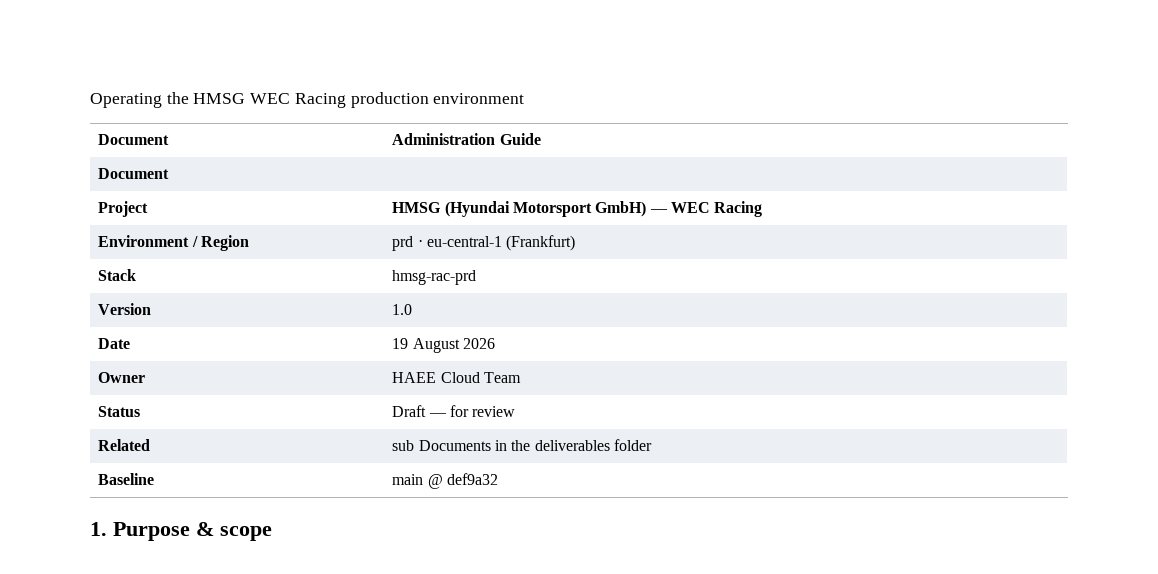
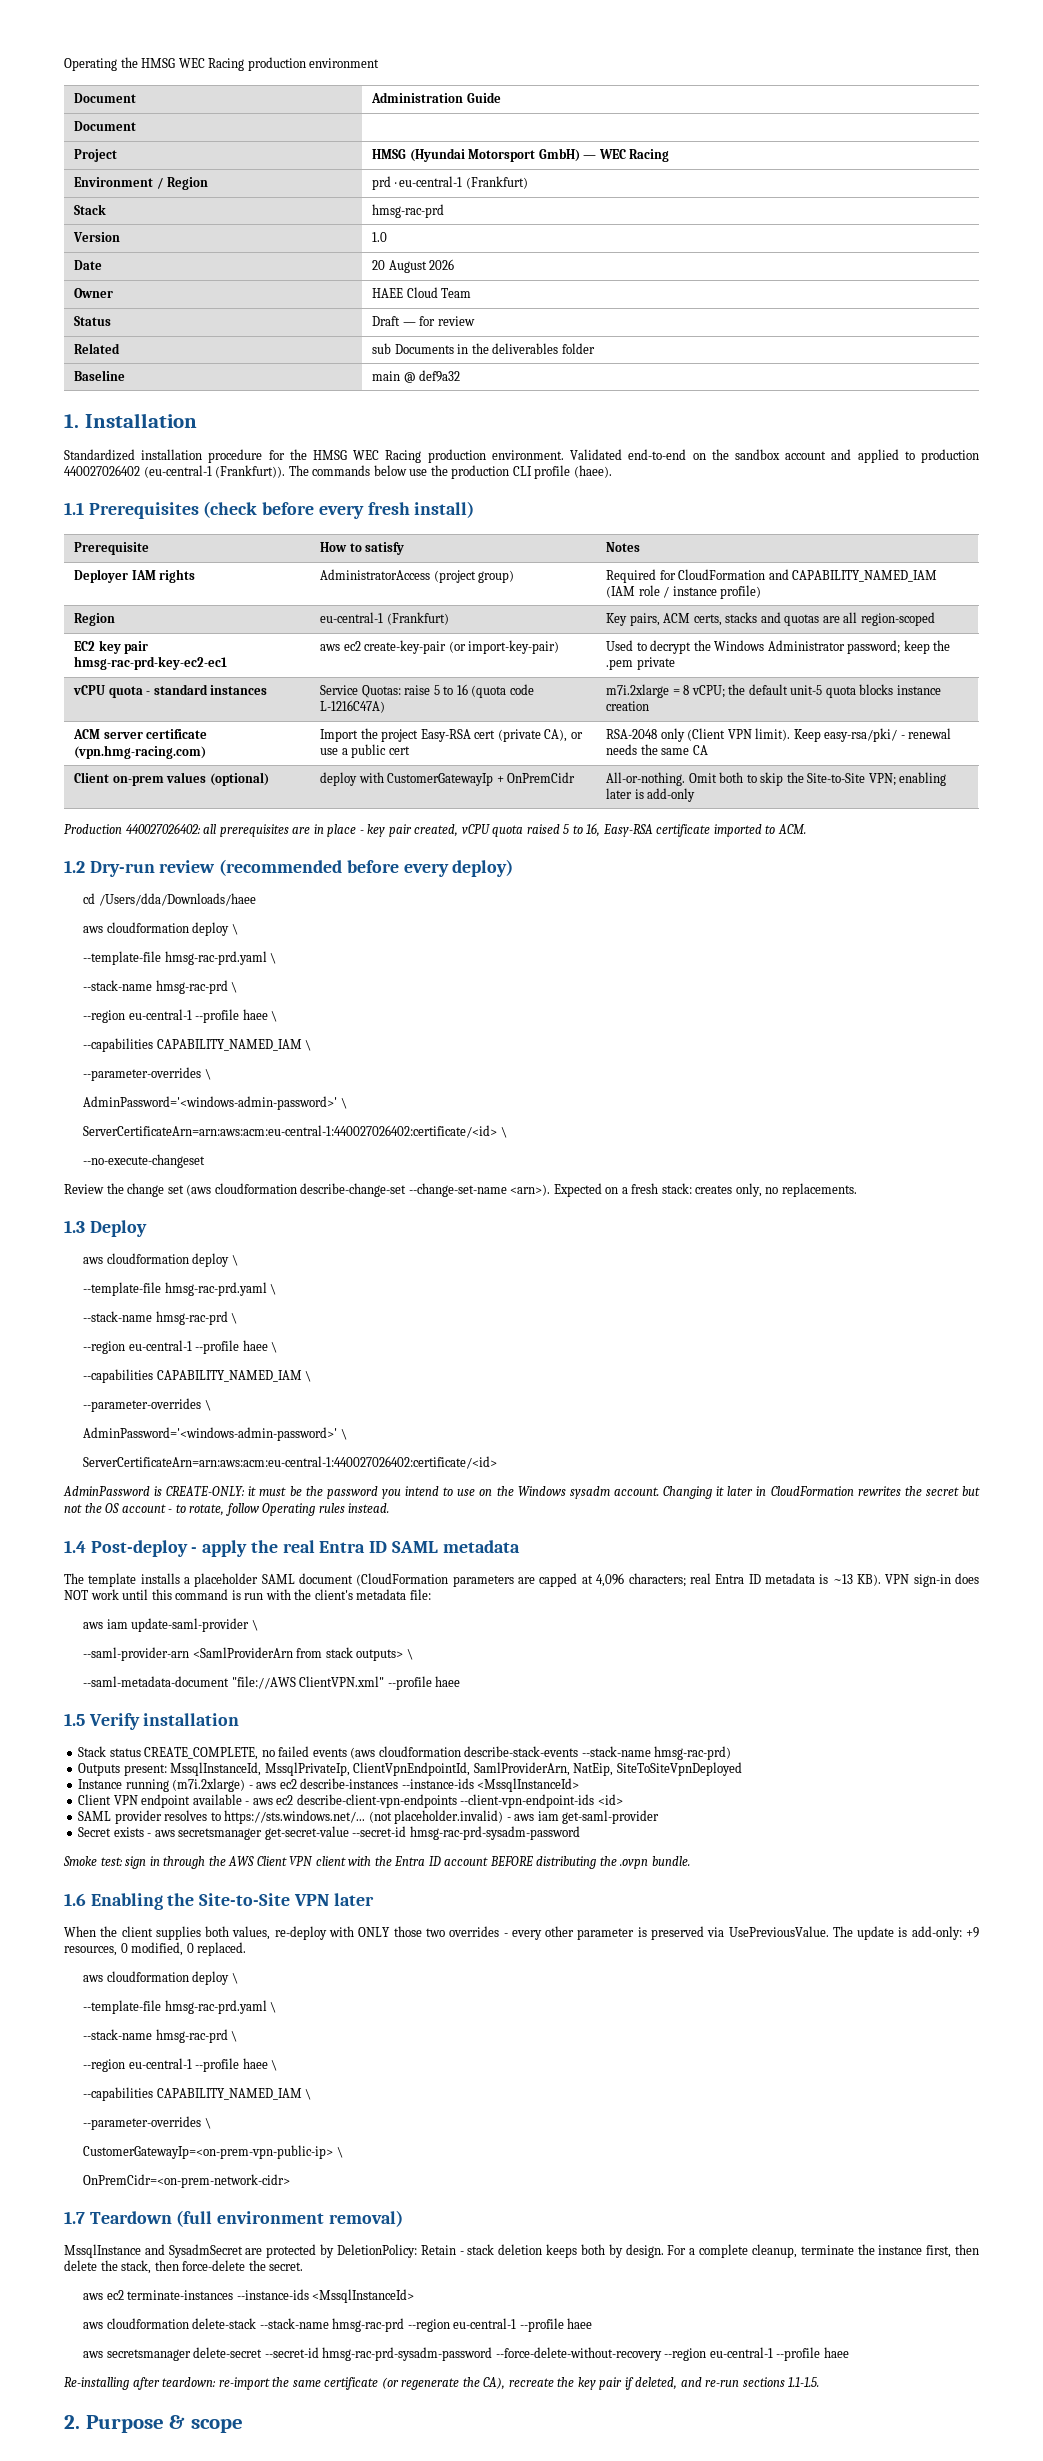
[392,338,409,349] 19 -> [372,260,386,270] 20
(107, 529) none -> [84,413,197,428] [64,449,980,463] [64,465,612,479] [64,501,475,519] [74,542,150,555] [320,542,405,555] [606,542,641,552] [74,569,196,583] [320,569,515,583] [606,569,938,583] [606,585,762,599] [74,613,116,626] [320,612,449,625] [606,612,935,626] [74,640,149,654] [74,656,228,670] [320,640,560,654] [606,640,951,654] [606,657,675,670] [73,684,268,698] [320,684,534,698] [320,700,386,713] [606,684,941,698] [606,701,650,711] [73,729,208,739] [74,745,207,759] [320,728,583,742] [320,744,410,758] [606,728,952,742] [606,744,708,755] [74,772,269,786] [320,772,576,786] [606,772,947,786] [606,788,696,802] [64,823,806,837] [64,859,514,877] [83,893,256,906] [83,922,238,936] [83,951,277,965] [83,980,238,994] [83,1009,278,1023] [83,1038,312,1052] [83,1067,211,1081] [83,1096,347,1110] [83,1125,507,1138] [83,1154,206,1168] [64,1183,857,1197] [64,1220,147,1237] [83,1253,238,1267] [83,1282,277,1296] [83,1311,238,1325] [83,1340,278,1354] [83,1369,312,1383] [83,1398,211,1412] [83,1427,347,1441] [83,1456,498,1469] [63,1486,981,1499] [64,1503,390,1516] [64,1540,520,1557] [64,1573,979,1587] [64,1589,431,1600] [83,1618,258,1632] [83,1647,413,1661] [83,1676,461,1690] [64,1713,240,1730] [78,1746,732,1760] [78,1762,742,1776] [78,1778,580,1792] [78,1794,623,1808] [78,1810,660,1824] [78,1826,580,1840] [63,1856,690,1869] [64,1893,374,1910] [64,1926,979,1940] [64,1942,247,1956] [83,1971,238,1985] [83,2000,277,2014] [83,2029,238,2043] [83,2058,278,2072] [83,2087,312,2101] [83,2116,211,2130] [83,2145,343,2159] [83,2174,291,2188] [64,2210,403,2227] [64,2244,980,2258] [64,2260,304,2274] [83,2289,415,2303] [83,2318,593,2332] [83,2347,849,2361] [64,2377,820,2390] [64,2415,80,2429] Installation // Standardized installation procedure for the HMSG WEC Racing production environment. Validated end-to-end on the sandbox account and applied to production 440027026402 (eu-central-1 (Frankfurt)). The commands below use the production CLI profile (haee). // 1.1 Prerequisites (check before every fresh install) // Prerequisite | How to satisfy | Notes // Deployer IAM rights | AdministratorAccess (project group) | Required for CloudFormation and CAPABILITY_NAMED_IAM (IAM role / instance profile) // Region | eu-central-1 (Frankfurt) | Key pairs, ACM certs, stacks and quotas are all region-scoped // EC2 key pair hmsg-rac-prd-key-ec2-ec1 | aws ec2 create-key-pair (or import-key-pair) | Used to decrypt the Windows Administrator password; keep the .pem private // vCPU quota - standard instances | Service Quotas: raise 5 to 16 (quota code L-1216C47A) | m7i.2xlarge = 8 vCPU; the default unit-5 quota blocks instance creation // ACM server certificate (vpn.hmg-racing.com) | Import the project Easy-RSA cert (private CA), or use a public cert | RSA-2048 only (Client VPN limit). Keep easy-rsa/pki/ - renewal needs the same CA // Client on-prem values (optional) | deploy with CustomerGatewayIp + OnPremCidr | All-or-nothing. Omit both to skip the Site-to-Site VPN; enabling later is add-only // Production 440027026402: all prerequisites are in place - key pair created, vCPU quota raised 5 to 16, Easy-RSA certificate imported to ACM. // 1.2 Dry-run review (recommended before every deploy) // cd /Users/dda/Downloads/haee // aws cloudformation deploy \ // --template-file hmsg-rac-prd.yaml \ // --stack-name hmsg-rac-prd \ // --region eu-central-1 --profile haee \ // --capabilities CAPABILITY_NAMED_IAM \ // --parameter-overrides \ // AdminPassword='<windows-admin-password>' \ // ServerCertificateArn=arn:aws:acm:eu-central-1:440027026402:certificate/<id> \ // --no-execute-changeset // Review the change set (aws cloudformation describe-change-set --change-set-name <arn>). Expected on a fresh stack: creates only, no replacements. // 1.3 Deploy // aws cloudformation deploy \ // --template-file hmsg-rac-prd.yaml \ // --stack-name hmsg-rac-prd \ // --region eu-central-1 --profile haee \ // --capabilities CAPABILITY_NAMED_IAM \ // --parameter-overrides \ // AdminPassword='<windows-admin-password>' \ // ServerCertificateArn=arn:aws:acm:eu-central-1:440027026402:certificate/<id> // AdminPassword is CREATE-ONLY: it must be the password you intend to use on the Windows sysadm account. Changing it later in CloudFormation rewrites the secret but not the OS account - to rotate, follow Operating rules instead. // 1.4 Post-deploy - apply the real Entra ID SAML metadata // The template installs a placeholder SAML document (CloudFormation parameters are capped at 4,096 characters; real Entra ID metadata is ~13 KB). VPN sign-in does NOT work until this command is run with the client's metadata file: // aws iam update-saml-provider \ // --saml-provider-arn <SamlProviderArn from stack outputs> \ // --saml-metadata-document "file://AWS ClientVPN.xml" --profile haee // 1.5 Verify installation // Stack status CREATE_COMPLETE, no failed events (aws cloudformation describe-stack-events --stack-name hmsg-rac-prd) // Outputs present: MssqlInstanceId, MssqlPrivateIp, ClientVpnEndpointId, SamlProviderArn, NatEip, SiteToSiteVpnDeployed // Instance running (m7i.2xlarge) - aws ec2 describe-instances --instance-ids <MssqlInstanceId> // Client VPN endpoint available - aws ec2 describe-client-vpn-endpoints --client-vpn-endpoint-ids <id> // SAML provider resolves to https://sts.windows.net/... (not placeholder.invalid) - aws iam get-saml-provider // Secret exists - aws secretsmanager get-secret-value --secret-id hmsg-rac-prd-sysadm-password // Smoke test: sign in through the AWS Client VPN client with the Entra ID account BEFORE distributing the .ovpn bundle. // 1.6 Enabling the Site-to-Site VPN later // When the client supplies both values, re-deploy with ONLY those two overrides - every other parameter is preserved via UsePreviousValue. The update is add-only: +9 resources, 0 modified, 0 replaced. // aws cloudformation deploy \ // --template-file hmsg-rac-prd.yaml \ // --stack-name hmsg-rac-prd \ // --region eu-central-1 --profile haee \ // --capabilities CAPABILITY_NAMED_IAM \ // --parameter-overrides \ // CustomerGatewayIp=<on-prem-vpn-public-ip> \ // OnPremCidr=<on-prem-network-cidr> // 1.7 Teardown (full environment removal) // MssqlInstance and SysadmSecret are protected by DeletionPolicy: Retain - stack deletion keeps both by design. For a complete cleanup, terminate the instance first, then delete the stack, then force-delete the secret. // aws ec2 terminate-instances --instance-ids <MssqlInstanceId> // aws cloudformation delete-stack --stack-name hmsg-rac-prd --region eu-central-1 --profile haee // aws secretsmanager delete-secret --secret-id hmsg-rac-prd-sysadm-password --force-delete-without-recovery --region eu-central-1 --profile haee // Re-installing after teardown: re-import the same certificate (or regenerate the CA), recreate the key pair if deleted, and re-run sections 1.1-1.5. // 2.

